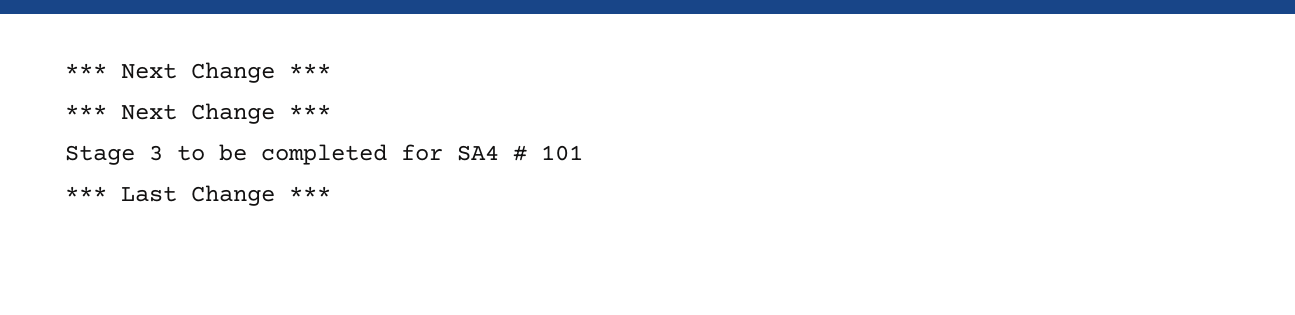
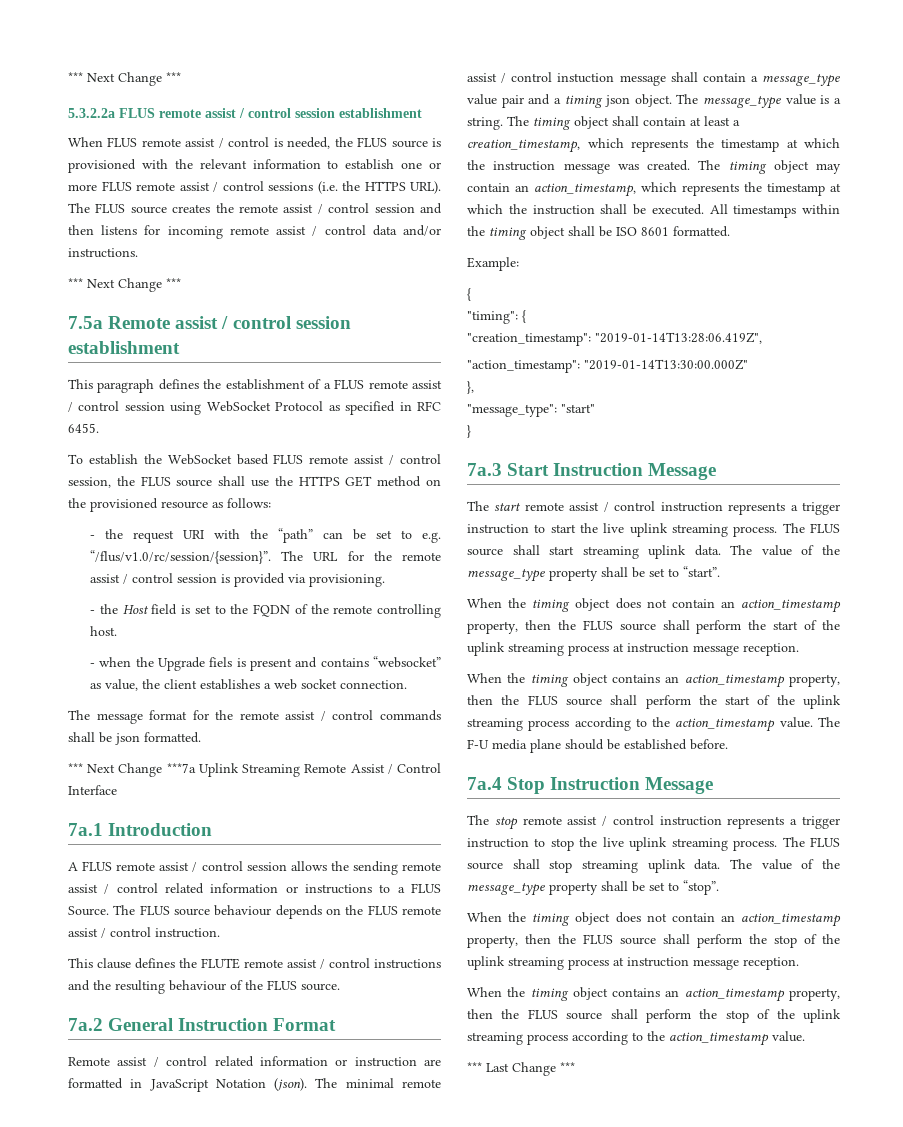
[65,62,331,83] [65,103,331,124] [65,144,583,165] *** Next Change *** // *** Next Change *** // Stage 3 to be completed for SA4 # 101 -> [68,72,181,86] [68,108,422,118] [68,137,441,149] [68,159,441,173] [68,181,441,194] [68,203,442,214] [68,225,442,239] [68,248,138,258] [68,278,181,292] [68,316,351,329] [68,341,180,354] [68,379,443,393] [68,401,442,415] [68,423,99,433] [68,454,442,465] [68,476,442,488] [68,498,271,512] [90,528,441,543] [90,550,442,564] [90,573,386,587] [90,604,441,618] [90,626,118,636] [90,656,441,671] [90,679,408,691] [68,710,441,724] [68,732,201,745] [68,763,442,777] [68,785,117,795] [68,823,213,836] [68,861,441,875] [68,883,441,894] [68,905,441,919] [68,927,220,938] [68,958,441,969] [68,980,340,994] [68,1018,337,1031] [68,1056,441,1067] [68,1078,441,1092] [467,72,840,87] [467,94,841,109] [467,116,740,130] [467,138,840,153] [467,160,841,174] [467,182,841,197] [467,204,840,218] [467,226,730,240] [467,257,519,271] [467,288,471,301] [467,310,526,324] [467,332,762,346] [467,359,748,373] [467,381,474,394] [467,404,595,417] [467,425,471,438] [467,463,717,480] [467,501,840,515] [467,523,840,537] [467,545,840,559] [467,566,720,582] [467,598,841,613] [467,620,840,634] [467,642,799,656] [467,673,840,688] [467,695,841,709] [467,717,840,732] [467,739,728,753] [467,777,714,794] [467,815,840,830] [467,837,840,851] [467,859,840,873] [467,880,719,896] [467,912,841,927] [467,934,840,948] [467,956,799,970] [467,987,840,1002] [467,1009,841,1023] [467,1031,805,1046] *** Next Change *** // 5.3.2.2a FLUS remote assist / control session establishment // When FLUS remote assist / control is needed, the FLUS source is provisioned with the relevant information to establish one or more FLUS remote assist / control sessions (i.e. the HTTPS URL). The FLUS source creates the remote assist / control session and then listens for incoming remote assist / control data and/or instructions. // *** Next Change *** // 7.5a Remote assist / control session establishment // This paragraph defines the establishment of a FLUS remote assist / control session using WebSocket Protocol as specified in RFC 6455. // To establish the WebSocket based FLUS remote assist / control session, the FLUS source shall use the HTTPS GET method on the provisioned resource as follows: // - the request URI with the “path” can be set to e.g. “/flus/v1.0/rc/session/{session}”. The URL for the remote assist / control session is provided via provisioning. // - the Host field is set to the FQDN of the remote controlling host. // - when the Upgrade fiels is present and contains “websocket” as value, the client establishes a web socket connection. // The message format for the remote assist / control commands shall be json formatted. // *** Next Change ***7a Uplink Streaming Remote Assist / Control Interface // 7a.1 Introduction // A FLUS remote assist / control session allows the sending remote assist / control related information or instructions to a FLUS Source. The FLUS source behaviour depends on the FLUS remote assist / control instruction. // This clause defines the FLUTE remote assist / control instructions and the resulting behaviour of the FLUS source. // 7a.2 General Instruction Format // Remote assist / control related information or instruction are formatted in JavaScript Notation (json). The minimal remote assist / control instuction message shall contain a message_type value pair and a timing json object. The message_type value is a string. The timing object shall contain at least a creation_timestamp, which represents the timestamp at which the instruction message was created. The timing object may contain an action_timestamp, which represents the timestamp at which the instruction shall be executed. All timestamps within the timing object shall be ISO 8601 formatted. // Example: // { // "timing": { // "creation_timestamp": "2019-01-14T13:28:06.419Z", // "action_timestamp": "2019-01-14T13:30:00.000Z" // }, // "message_type": "start" // } // 7a.3 Start Instruction Message // The start remote assist / control instruction represents a trigger instruction to start the live uplink streaming process. The FLUS source shall start streaming uplink data. The value of the message_type property shall be set to “start”. // When the timing object does not contain an action_timestamp property, then the FLUS source shall perform the start of the uplink streaming process at instruction message reception. // When the timing object contains an action_timestamp property, then the FLUS source shall perform the start of the uplink streaming process according to the action_timestamp value. The F-U media plane should be established before. // 7a.4 Stop Instruction Message // The stop remote assist / control instruction represents a trigger instruction to stop the live uplink streaming process. The FLUS source shall stop streaming uplink data. The value of the message_type property shall be set to “stop”. // When the timing object does not contain an action_timestamp property, then the FLUS source shall perform the stop of the uplink streaming process at instruction message reception. // When the timing object contains an action_timestamp property, then the FLUS source shall perform the stop of the uplink streaming process according to the action_timestamp value.

